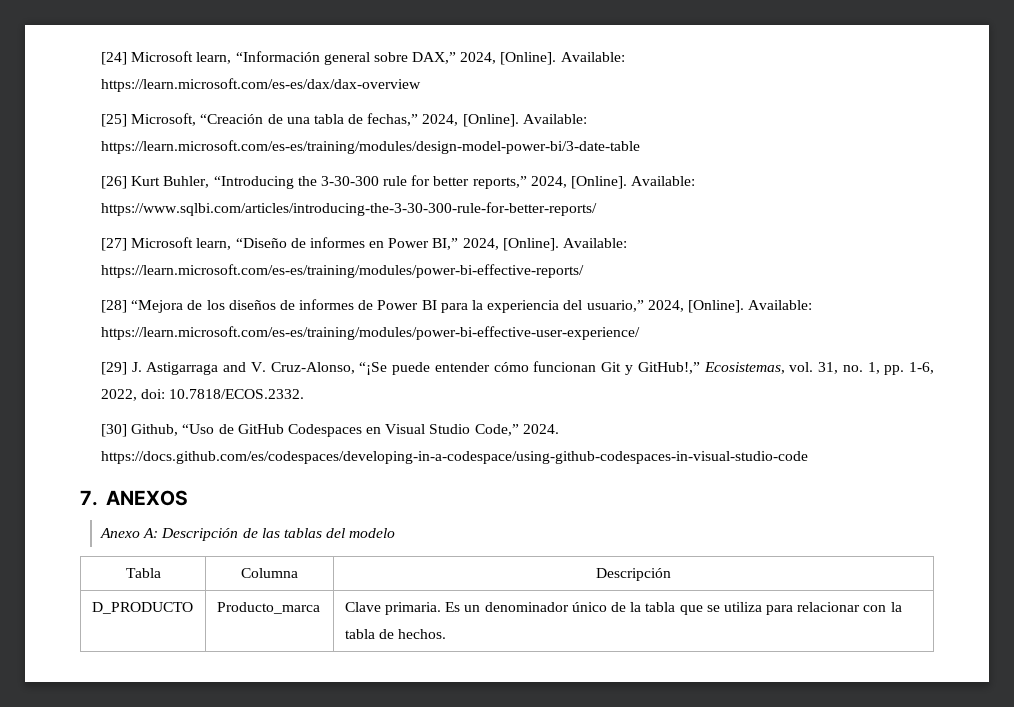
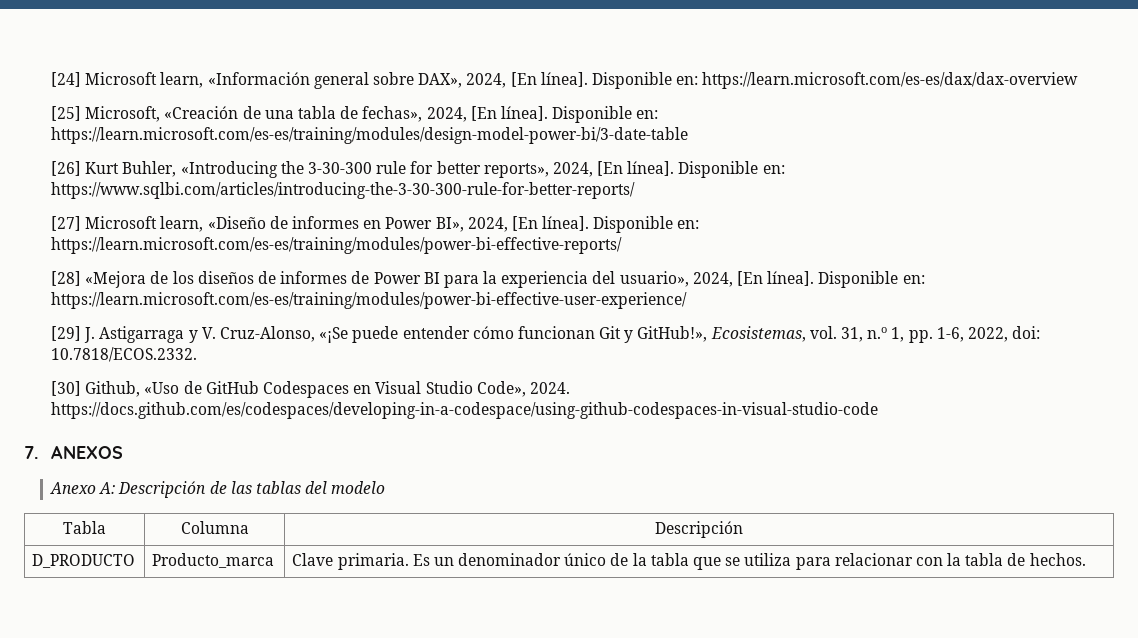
[235,51,320,62] “Información -> [207,72,310,85] «Información
[412,52,625,65] DAX,” 2024, [Online]. Available: -> [418,72,699,89] DAX», 2024, [En línea]. Disponible en:
[200,114,264,124] “Creación -> [164,106,239,119] «Creación
[367,113,587,127] fechas,” 2024, [Online]. Available: -> [362,106,659,123] fechas», 2024, [En línea]. Disponible en:
[213,176,294,189] “Introducing -> [180,161,278,178] «Introducing
[472,176,696,189] reports,” 2024, [Online]. Available: -> [483,161,785,178] reports», 2024, [En línea]. Disponible en:
[235,238,287,248] “Diseño -> [207,216,266,229] «Diseño
[432,238,628,251] BI,” 2024, [Online]. Available: -> [435,216,700,233] BI», 2024, [En línea]. Disponible en:
[131,300,184,313] “Mejora -> [85,271,147,288] «Mejora
[586,300,813,313] usuario,” 2024, [Online]. Available: -> [619,271,925,288] usuario», 2024, [En línea]. Disponible en:
[223,362,247,372] and -> [188,330,198,343] y
[359,362,388,375] “¡Se -> [319,327,349,343] «¡Se
[637,362,700,374] GitHub!,” -> [637,326,708,342] GitHub!»,
[842,365,863,372] no. -> [867,327,888,339] n.o
[182,424,215,434] “Uso -> [144,382,180,394] «Uso
[474,424,519,436] Code,” -> [476,381,526,397] Code»,

